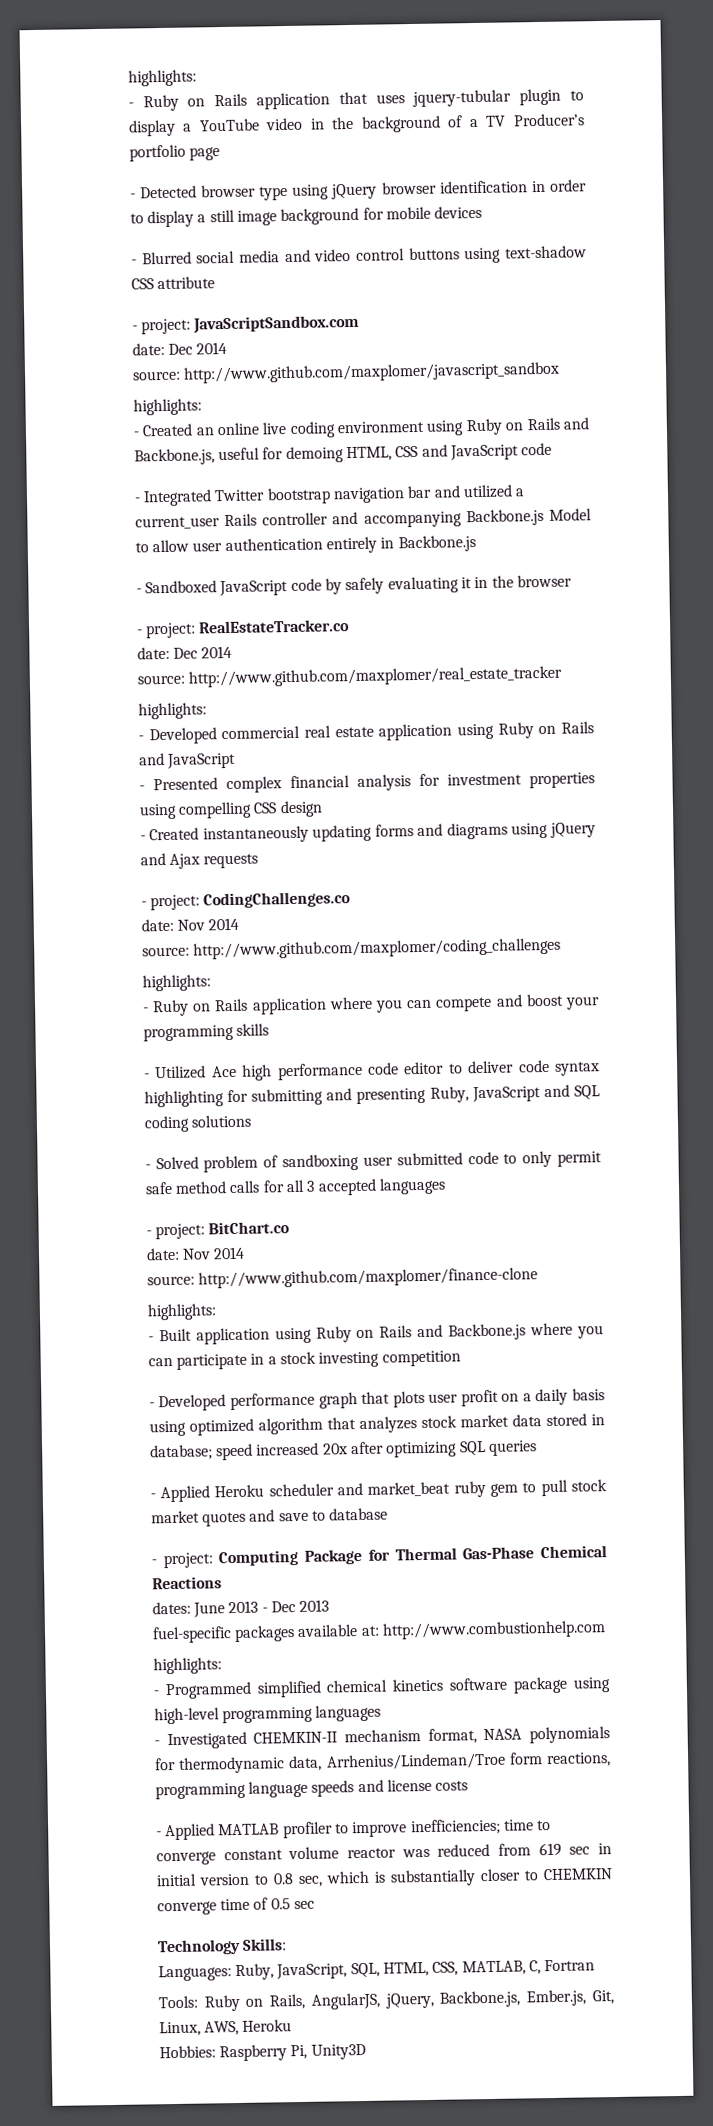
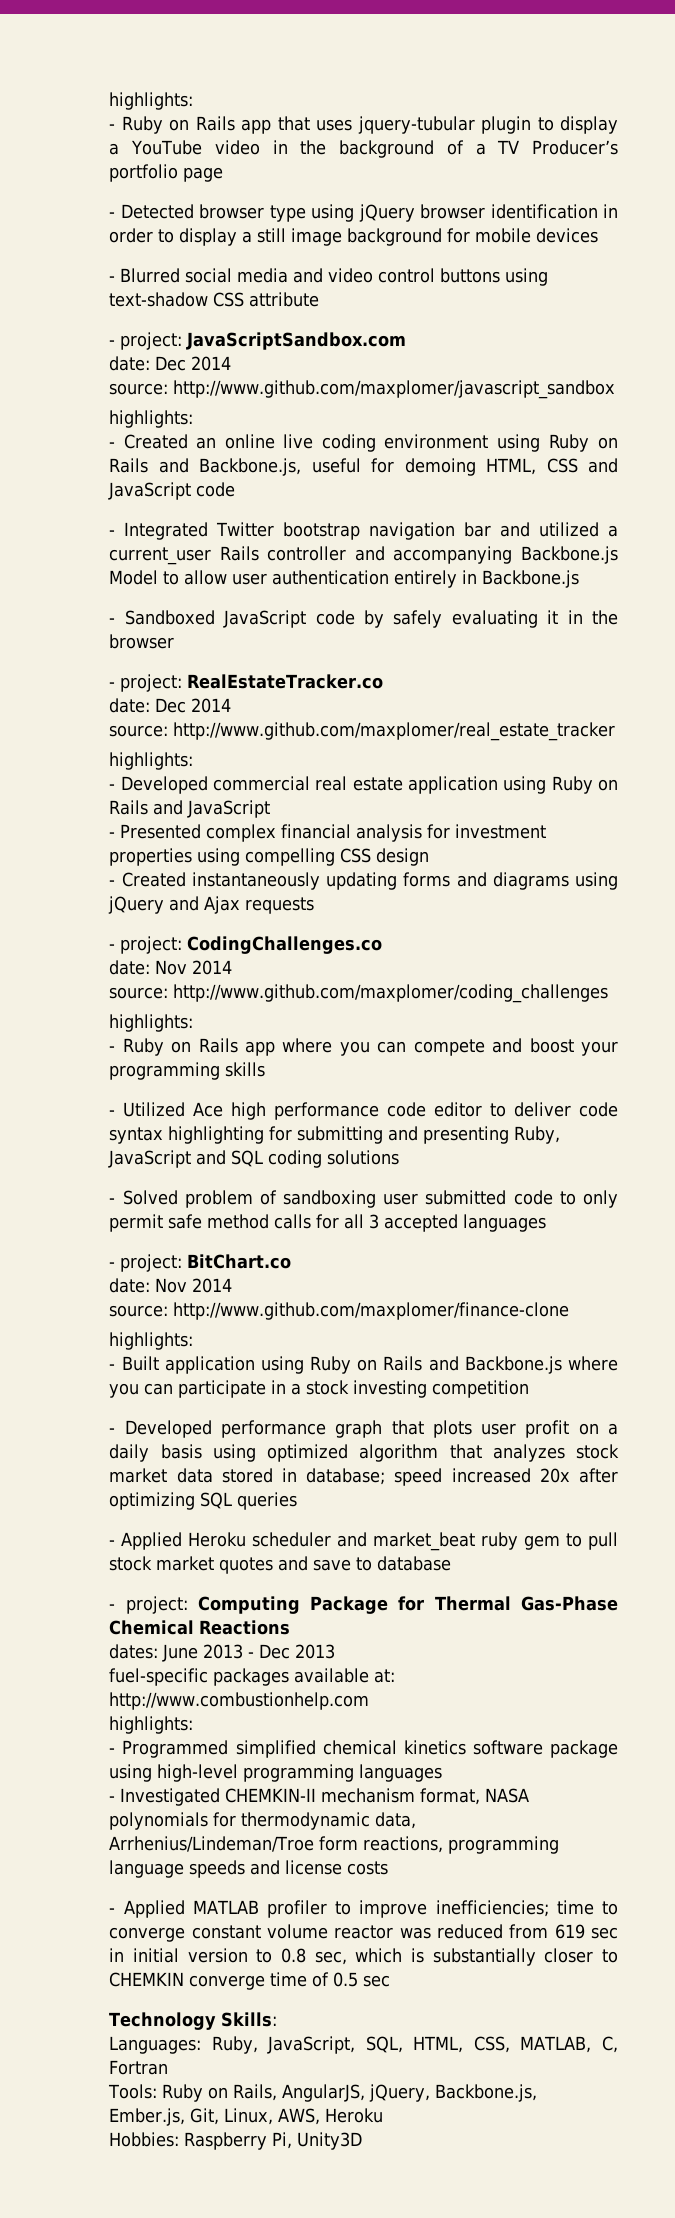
[127,69,197,87] [127,92,331,112] highlights: // - Ruby on Rails application -> [109,92,194,110] [109,116,272,134] highlights: // - Ruby on Rails app
[251,997,327,1015] application -> [245,1041,276,1056] app

